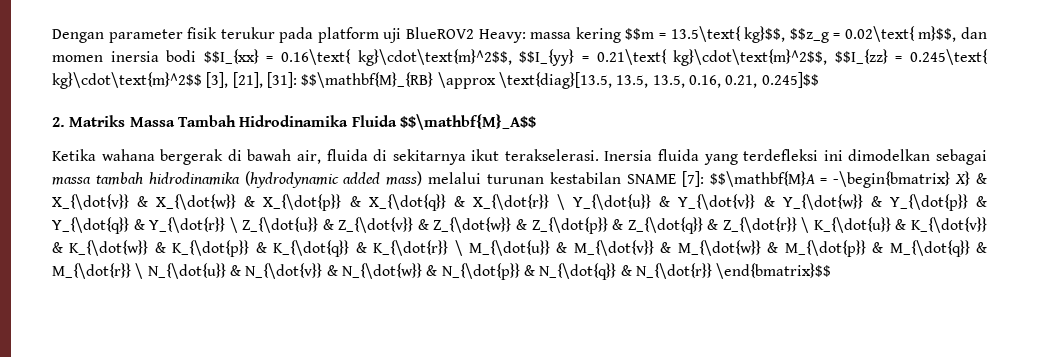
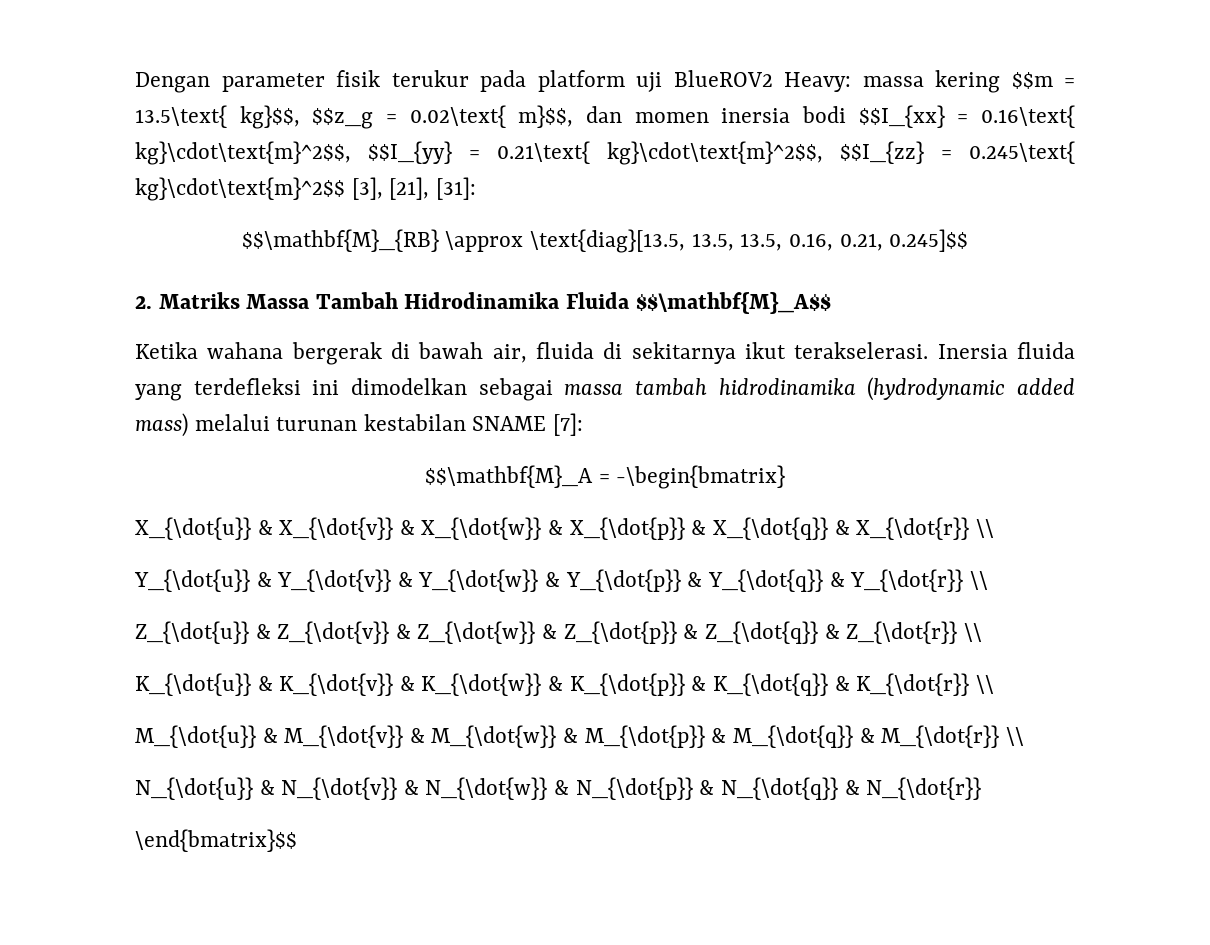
(297, 80) none -> (476, 188) //
[709,171,815,187] $$\mathbf{M}A -> [424,465,593,488] // $$\mathbf{M}_A
[955,171,971,186] X} -> [135,517,251,540] // X_{\dot{u}}
[557,194,566,210] \ -> [975,519,994,538] \\ //
[229,217,238,233] \ -> [969,571,988,590] \\ //
[801,217,810,233] \ -> [963,623,982,642] \\ //
[454,240,463,256] \ -> [975,675,994,694] \\ //
[135,263,144,279] \ -> [1005,727,1024,746] \\ //
(712, 271) none -> (982, 788) //

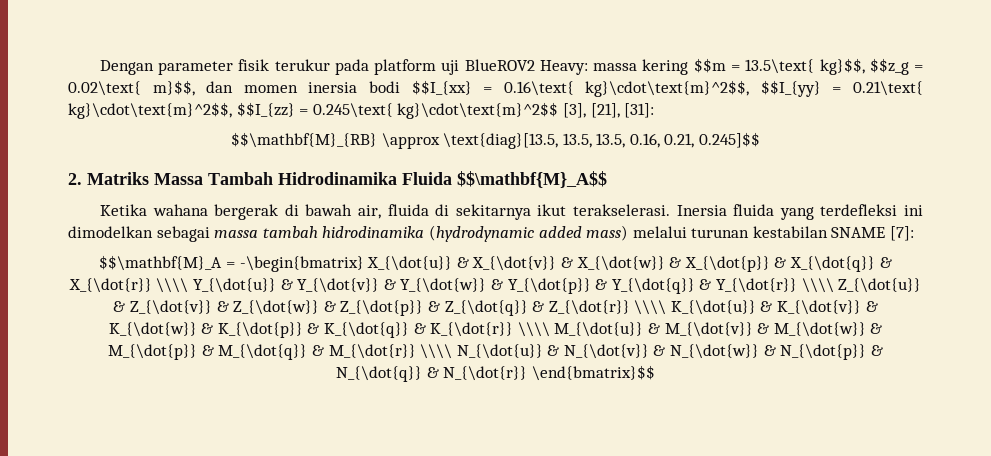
(786, 477) // -> (364, 264) none
[975,519,994,538] \\ // -> [156,278,189,293] \\\\
[969,571,988,590] \\ // -> [801,278,834,293] \\\\
[963,623,982,642] \\ // -> [634,300,667,315] \\\\
[975,675,994,694] \\ // -> [517,322,550,337] \\\\
[1005,727,1024,746] \\ // -> [420,344,453,359] \\\\
(982, 788) // -> (528, 373) none

